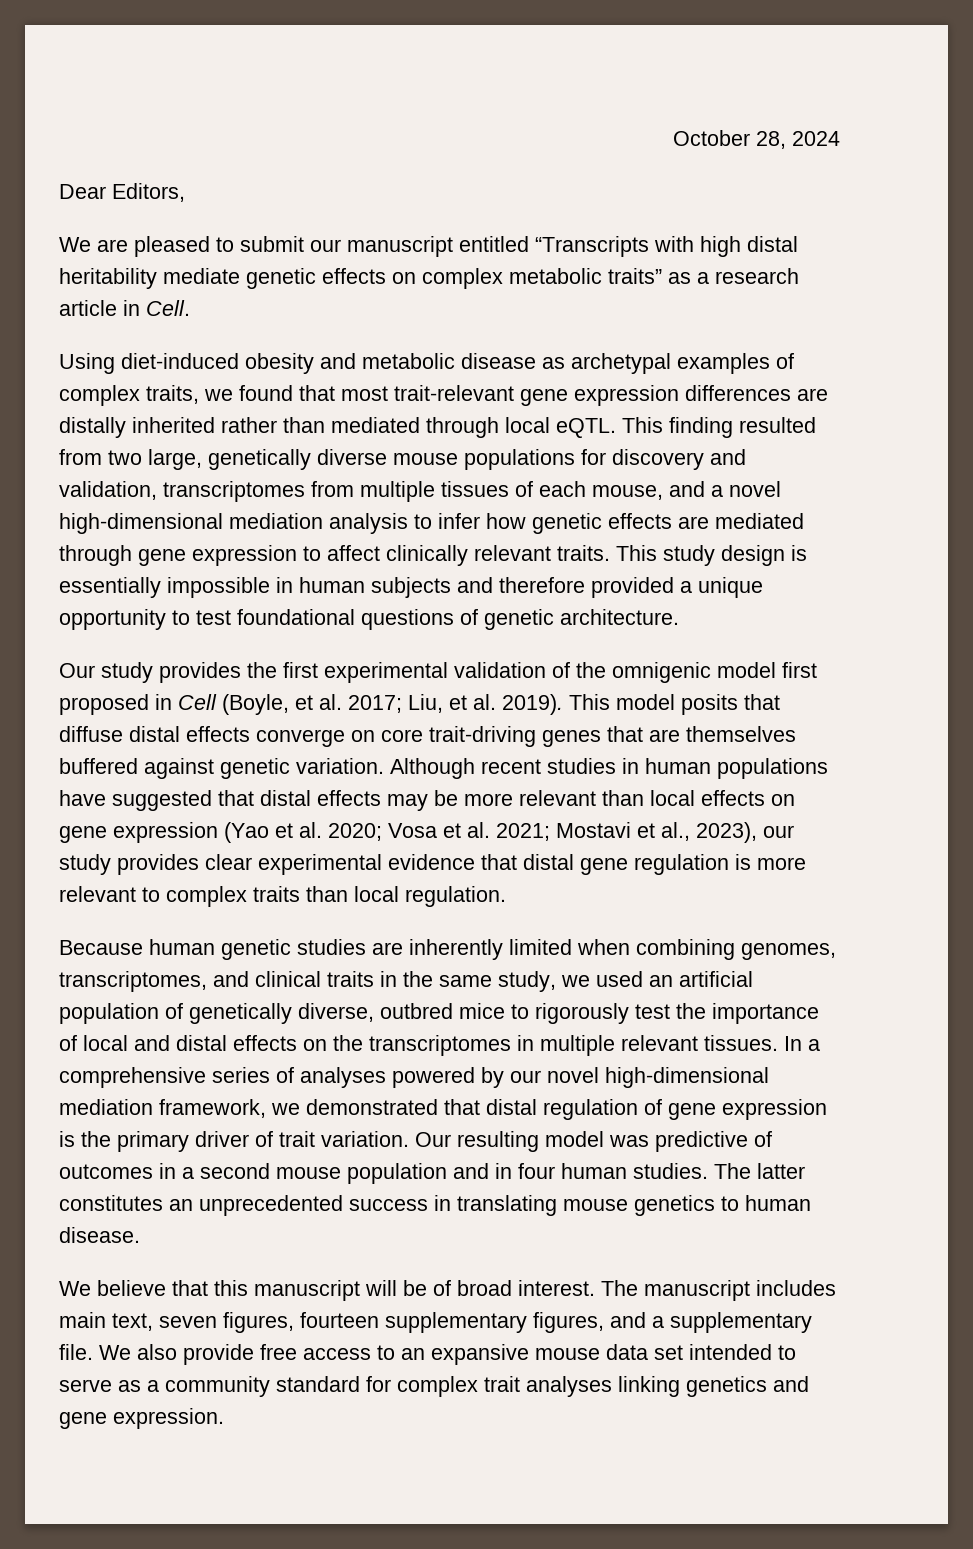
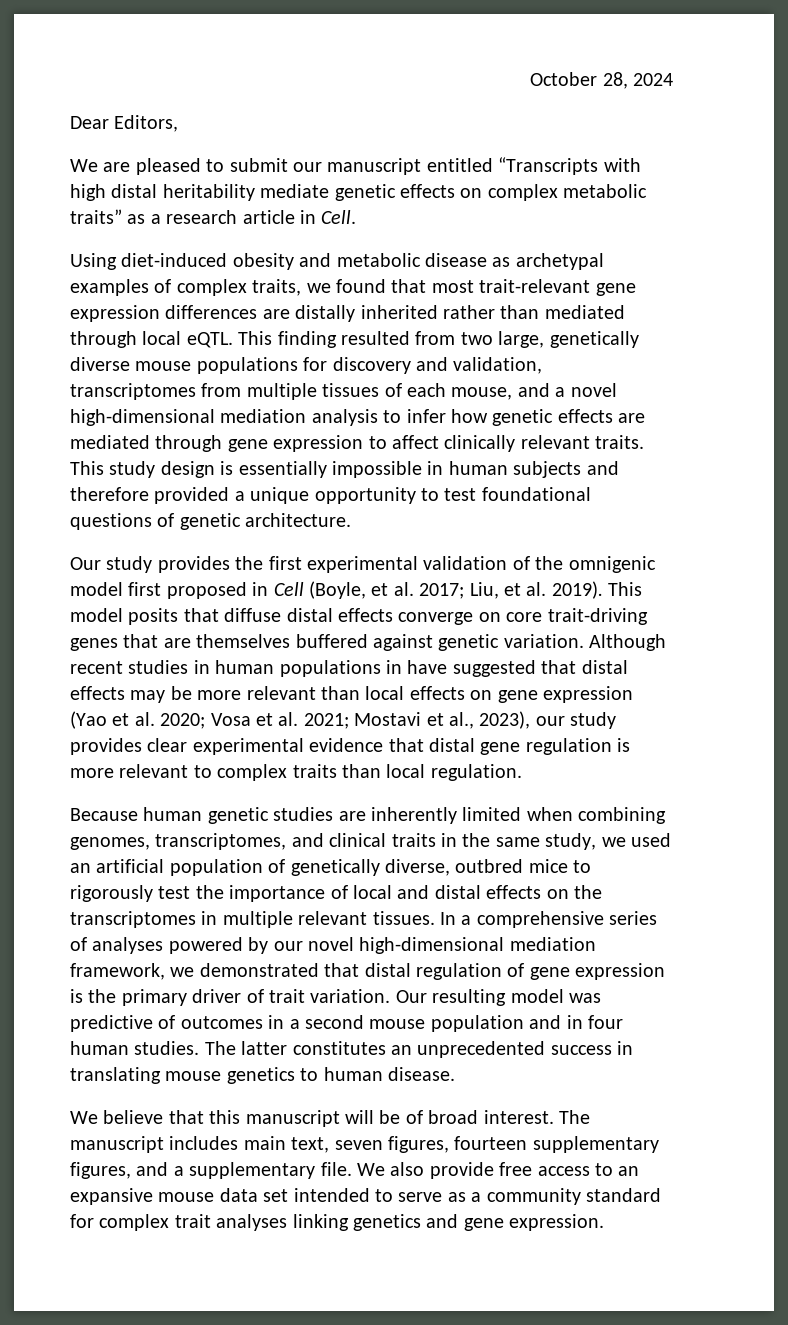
(828, 768) none -> [386,660,402,674] in

